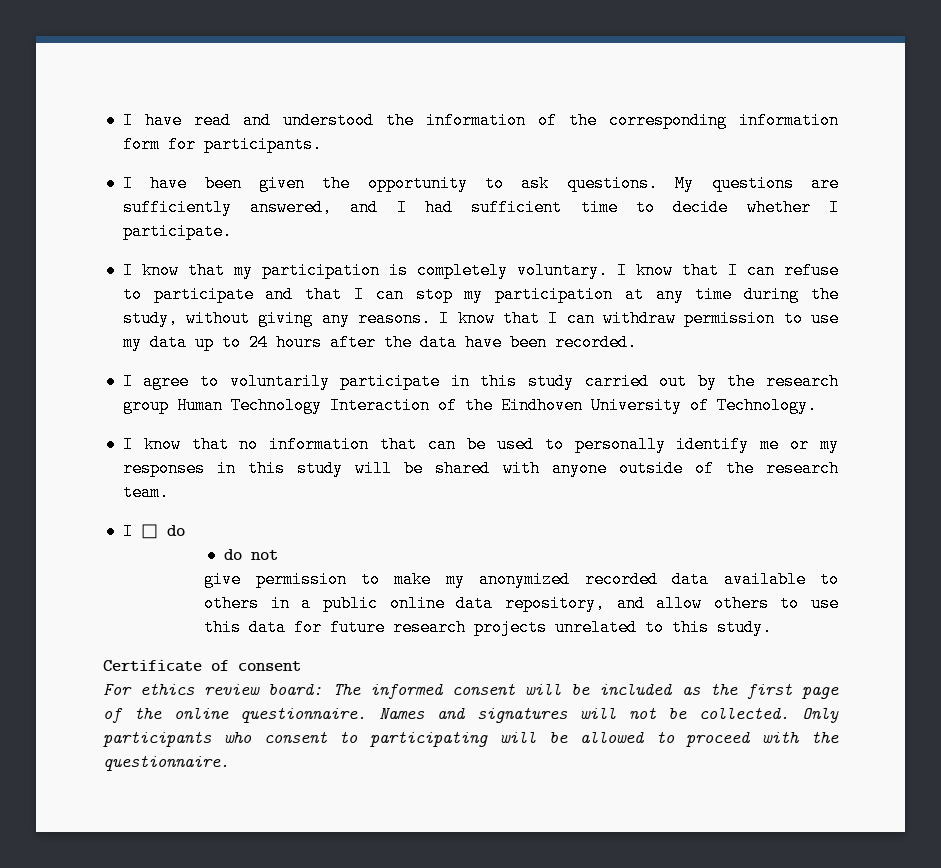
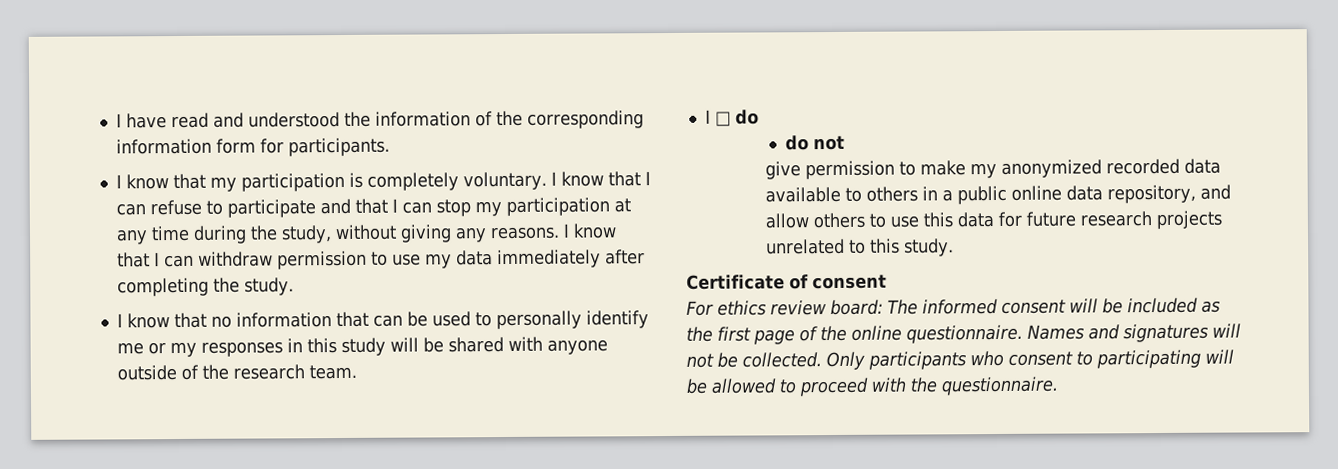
[122,175,839,192] [122,199,840,216] [122,223,232,240] // I have been given the opportunity to ask questions. My questions are sufficiently answered, and I had sufficient time to decide whether I participate. -> (390, 147) none
[194,334,637,351] [122,373,840,390] [122,397,817,414] up to 24 hours after the data have been recorded. // I agree to voluntarily participate in this study carried out by the research group Human Technology Interaction of the Eindhoven University of Technology. -> [496,249,645,269] [116,277,294,297] immediately after completing the study.

